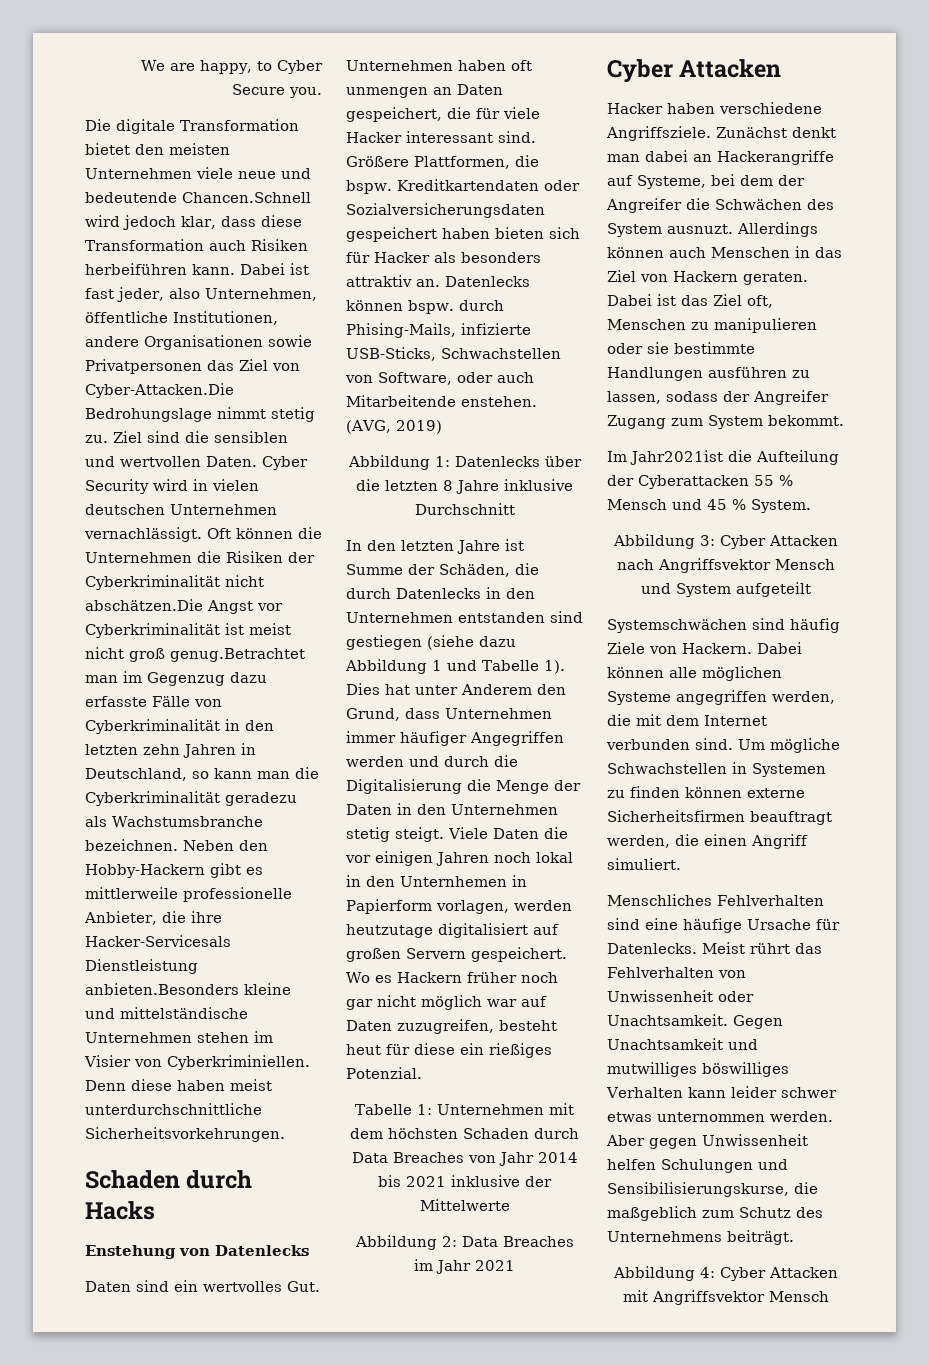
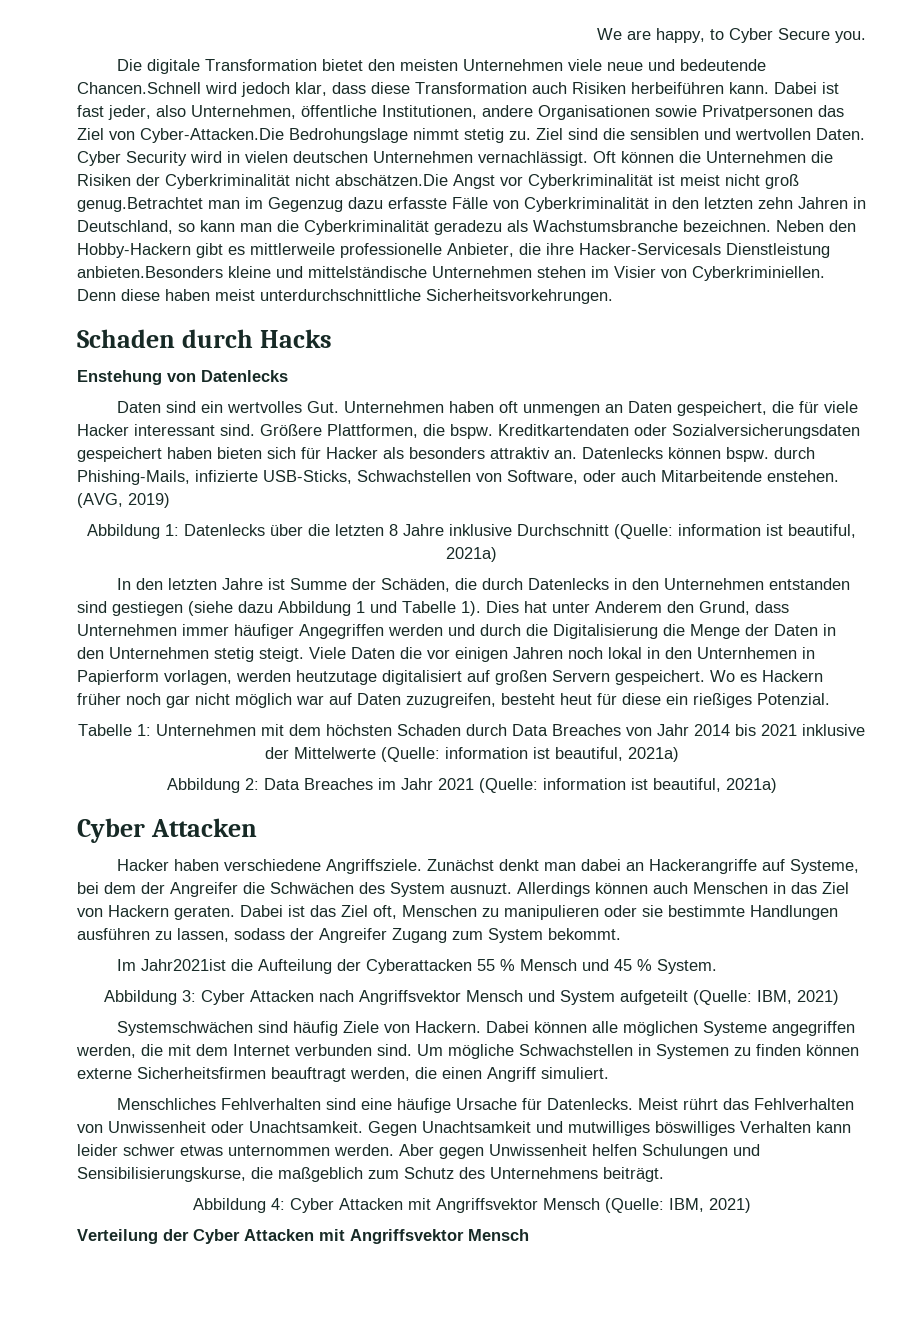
[346,323,456,338] Phising-Mails, -> [77,470,190,485] Phishing-Mails,
(515, 509) none -> [614,524,856,539] [446,547,497,562] (Quelle: information ist beautiful, 2021a)
(510, 1205) none -> [380,747,679,762] (Quelle: information ist beautiful, 2021a)
(515, 1265) none -> [478,778,777,793] (Quelle: information ist beautiful, 2021a)
(811, 589) none -> [693,990,839,1005] (Quelle: IBM, 2021)
(829, 1296) none -> [604,1198,751,1213] [77,1229,529,1244] (Quelle: IBM, 2021) // Verteilung der Cyber Attacken mit Angriffsvektor Mensch

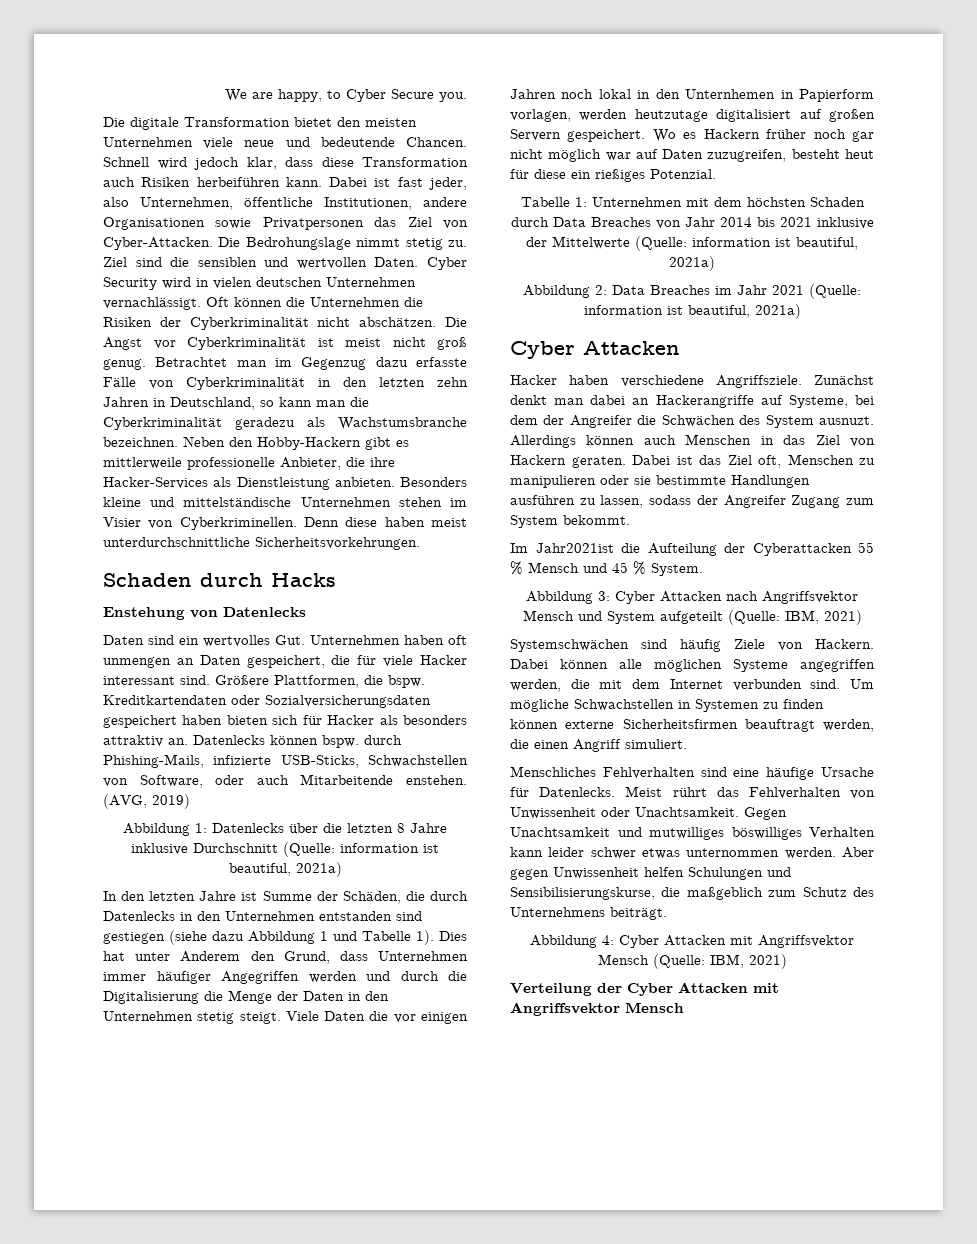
[77,82,201,94] Chancen.Schnell -> [405,137,467,147] [103,157,149,167] Chancen. Schnell
[140,128,284,143] Cyber-Attacken.Die -> [103,237,241,250] Cyber-Attacken. Die
[335,174,448,186] abschätzen.Die -> [359,317,467,327] abschätzen. Die
[77,197,203,212] genug.Betrachtet -> [103,357,228,370] genug. Betrachtet
[579,243,830,258] [77,266,223,278] Hacker-Servicesals Dienstleistung anbieten.Besonders -> [103,477,467,490] Hacker-Services als Dienstleistung anbieten. Besonders
[692,266,825,281] Cyberkriminiellen. -> [179,517,297,530] Cyberkriminellen.

